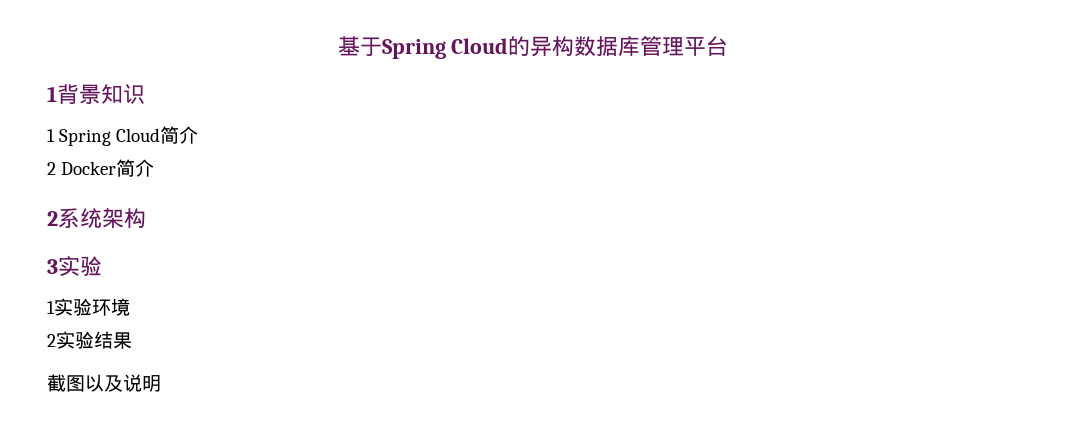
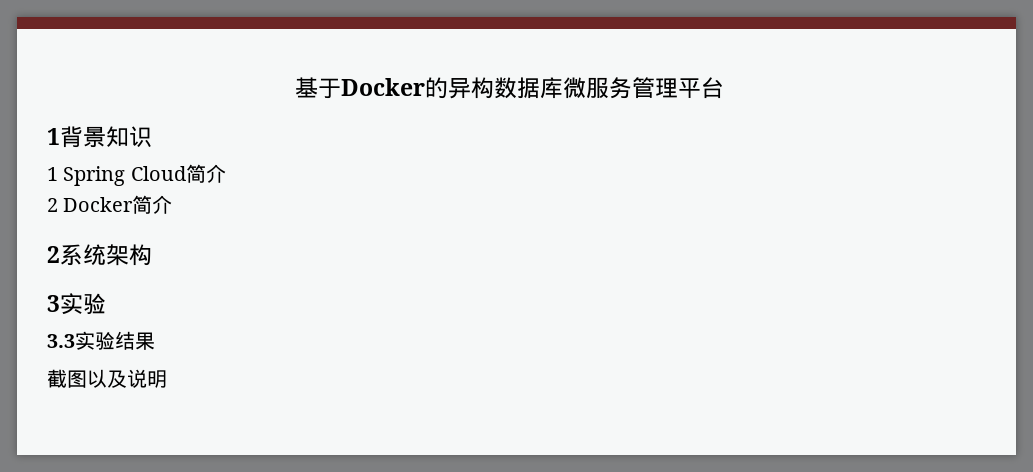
[381,38,509,59] Spring Cloud -> [341,78,425,96] Docker
(641, 46) none -> [563,77,632,99] 微服务
[47,298,130,316] [47,334,56,347] 1实验环境 // 2 -> [47,334,75,348] 3.3

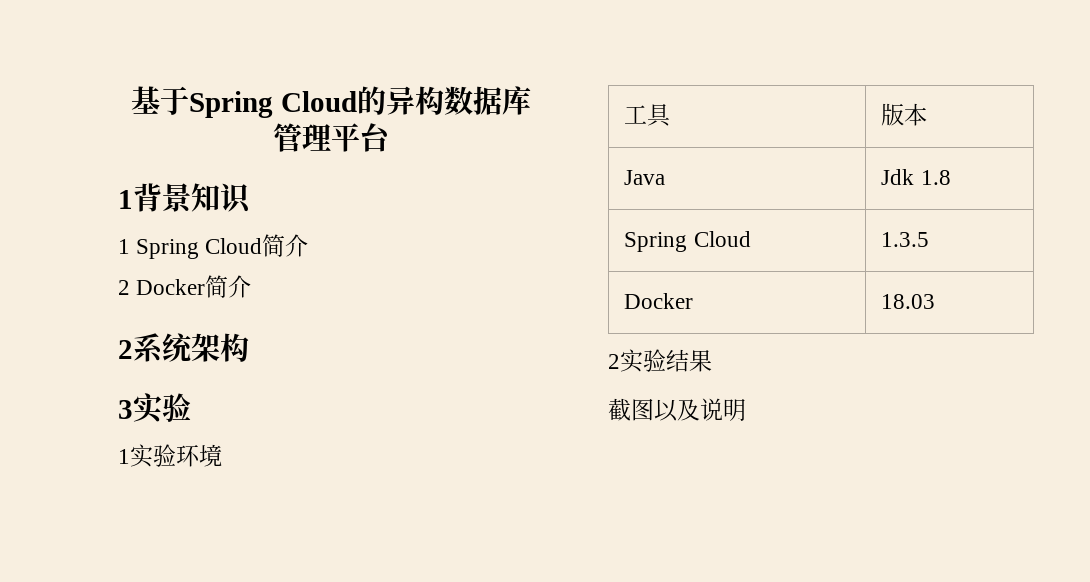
[341,78,425,96] Docker -> [189,91,357,118] Spring Cloud
[563,77,632,99] 微服务 -> (531, 100) none
[47,334,75,348] 3.3 -> [118,444,222,468] [624,104,672,127] [881,103,928,126] [624,170,666,185] [881,169,951,185] [624,231,751,252] [881,232,930,247] [624,293,694,309] [881,294,936,309] [608,354,620,369] 1实验环境 // 工具 | 版本 // Java | Jdk 1.8 // Spring Cloud | 1.3.5 // Docker | 18.03 // 2

